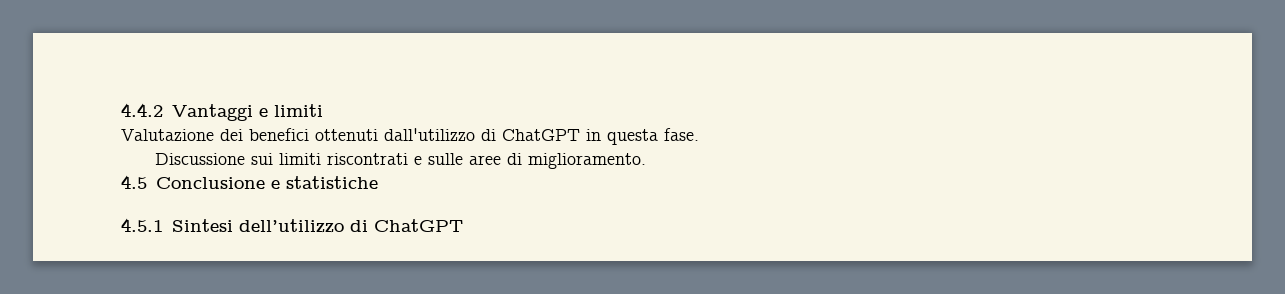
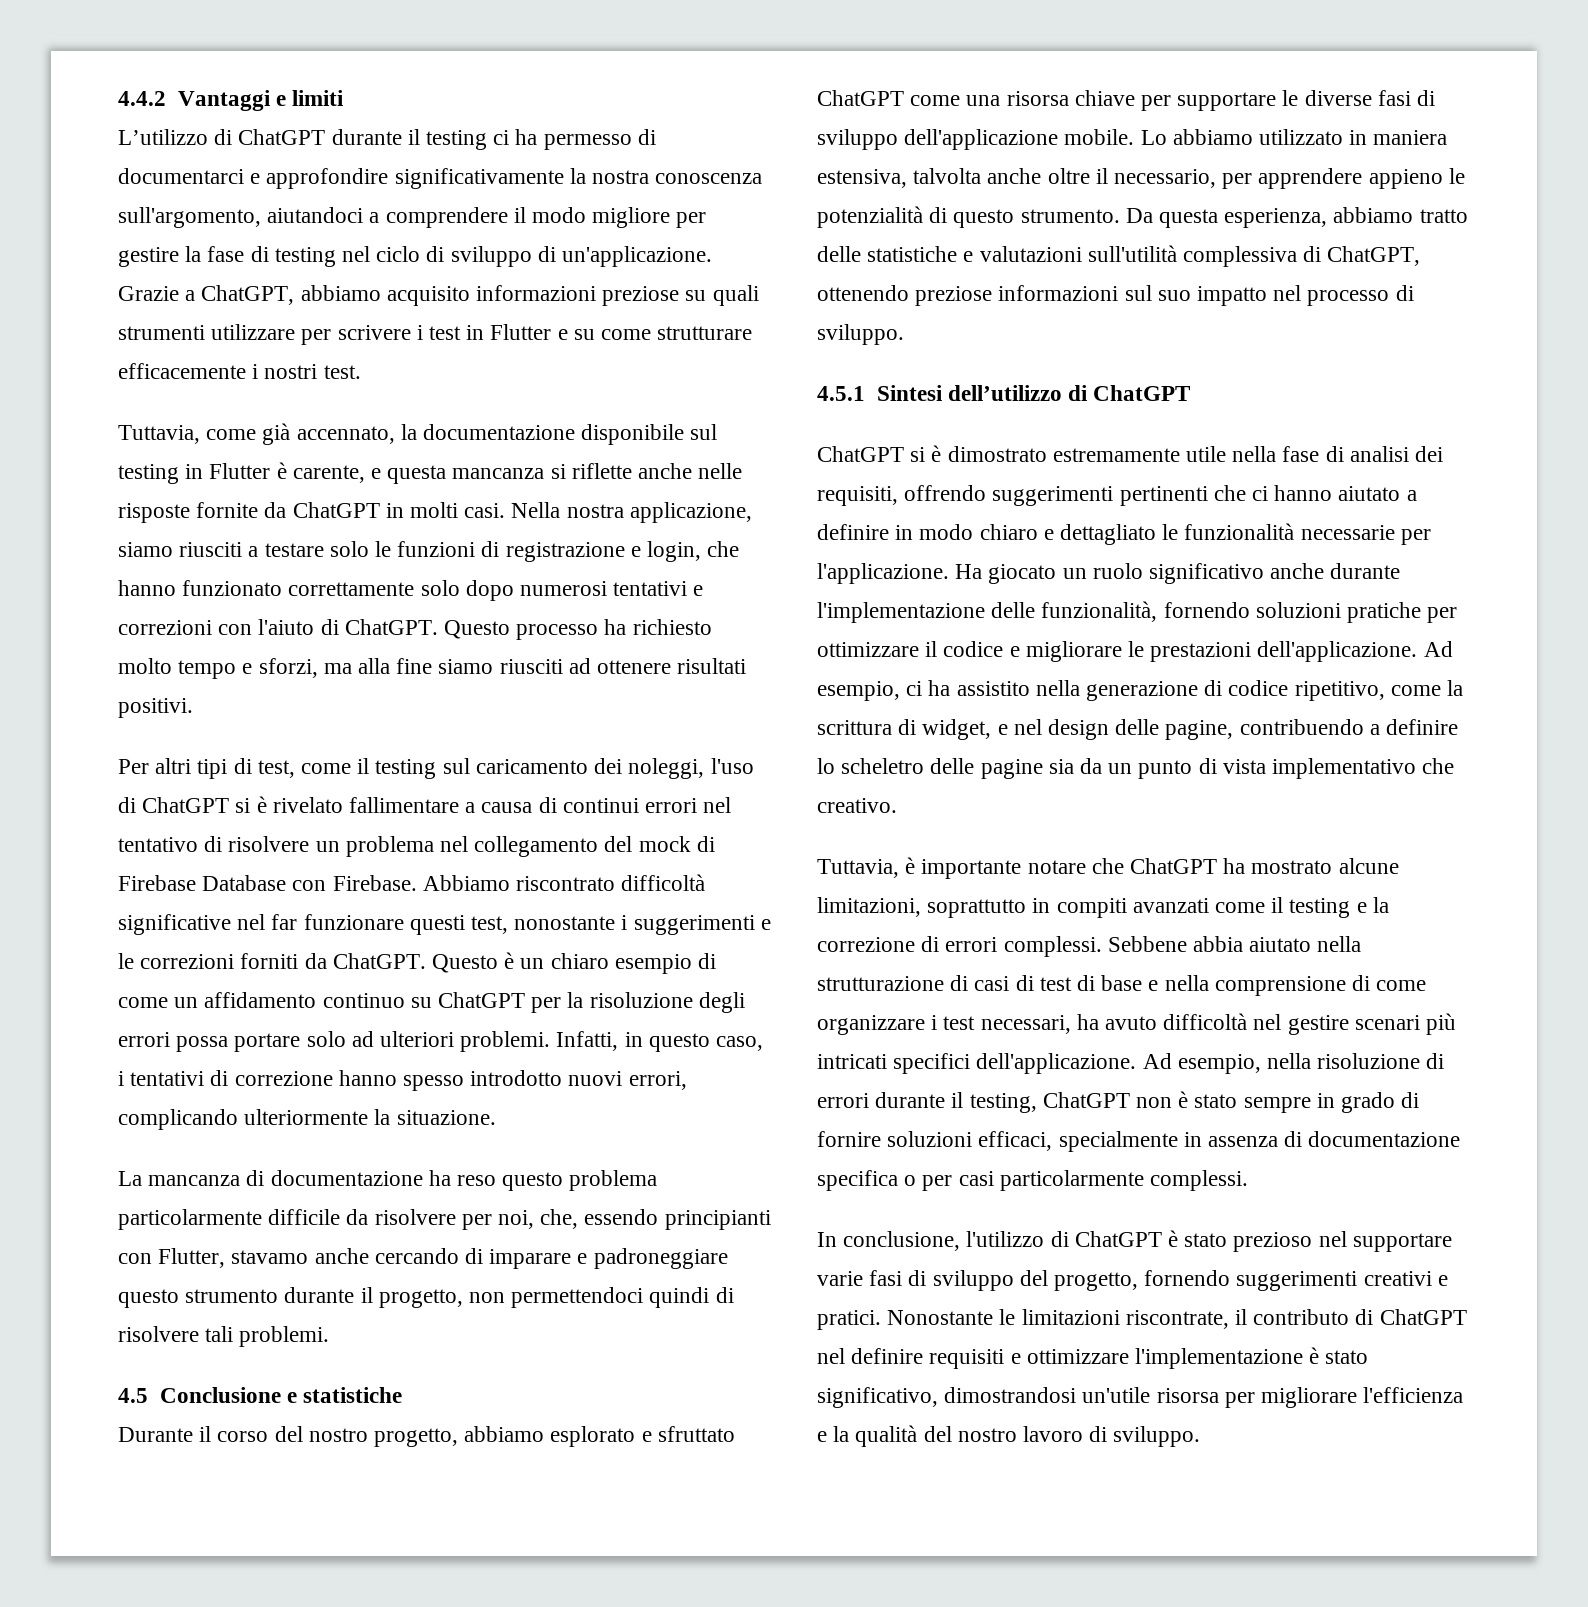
[121,128,699,145] [155,153,647,169] [121,175,378,189] Valutazione dei benefici ottenuti dall'utilizzo di ChatGPT in questa fase. // Discussione sui limiti riscontrati e sulle aree di miglioramento. // 4.5 Conclusione e statistiche -> [118,129,656,150] [118,168,763,189] [118,207,707,228] [118,246,713,267] [118,285,759,306] [118,324,753,345] [118,363,361,379] [118,423,718,445] [118,462,743,484] [118,502,752,523] [118,541,740,562] [118,580,704,601] [118,619,712,640] [118,658,747,679] [118,698,193,718] [118,758,754,779] [118,796,732,813] [118,836,715,857] [118,874,706,891] [118,914,771,935] [118,952,717,974] [118,992,745,1013] [118,1031,764,1052] [118,1070,687,1091] [118,1109,496,1130] [118,1170,658,1191] [118,1209,771,1230] [118,1248,728,1269] [118,1287,734,1308] [118,1326,330,1347] [118,1387,402,1403] [118,1426,735,1447] [817,90,1436,111] [817,129,1448,150] [817,168,1465,189] [817,206,1468,228] [817,245,1421,267] [817,285,1414,306] [817,324,904,345] L’utilizzo di ChatGPT durante il testing ci ha permesso di documentarci e approfondire significativamente la nostra conoscenza sull'argomento, aiutandoci a comprendere il modo migliore per gestire la fase di testing nel ciclo di sviluppo di un'applicazione. Grazie a ChatGPT, abbiamo acquisito informazioni preziose su quali strumenti utilizzare per scrivere i test in Flutter e su come strutturare efficacemente i nostri test. // Tuttavia, come già accennato, la documentazione disponibile sul testing in Flutter è carente, e questa mancanza si riflette anche nelle risposte fornite da ChatGPT in molti casi. Nella nostra applicazione, siamo riusciti a testare solo le funzioni di registrazione e login, che hanno funzionato correttamente solo dopo numerosi tentativi e correzioni con l'aiuto di ChatGPT. Questo processo ha richiesto molto tempo e sforzi, ma alla fine siamo riusciti ad ottenere risultati positivi. // Per altri tipi di test, come il testing sul caricamento dei noleggi, l'uso di ChatGPT si è rivelato fallimentare a causa di continui errori nel tentativo di risolvere un problema nel collegamento del mock di Firebase Database con Firebase. Abbiamo riscontrato difficoltà significative nel far funzionare questi test, nonostante i suggerimenti e le correzioni forniti da ChatGPT. Questo è un chiaro esempio di come un affidamento continuo su ChatGPT per la risoluzione degli errori possa portare solo ad ulteriori problemi. Infatti, in questo caso, i tentativi di correzione hanno spesso introdotto nuovi errori, complicando ulteriormente la situazione. // La mancanza di documentazione ha reso questo problema particolarmente difficile da risolvere per noi, che, essendo principianti con Flutter, stavamo anche cercando di imparare e padroneggiare questo strumento durante il progetto, non permettendoci quindi di risolvere tali problemi. // 4.5 Conclusione e statistiche // Durante il corso del nostro progetto, abbiamo esplorato e sfruttato ChatGPT come una risorsa chiave per supportare le diverse fasi di sviluppo dell'applicazione mobile. Lo abbiamo utilizzato in maniera estensiva, talvolta anche oltre il necessario, per apprendere appieno le potenzialità di questo strumento. Da questa esperienza, abbiamo tratto delle statistiche e valutazioni sull'utilità complessiva di ChatGPT, ottenendo preziose informazioni sul suo impatto nel processo di sviluppo.
(463, 225) none -> [817,445,1444,462] [817,485,1417,506] [817,523,1431,545] [817,563,1401,584] [817,601,1458,623] [817,641,1453,662] [817,680,1464,701] [817,719,1459,740] [817,758,1455,779] [817,798,897,813] [817,857,1399,879] [817,897,1389,918] [817,936,1362,957] [817,975,1427,996] [817,1013,1457,1035] [817,1053,1445,1074] [817,1091,1420,1113] [817,1131,1461,1152] [817,1170,1249,1191] [817,1230,1452,1252] [817,1270,1448,1291] [817,1309,1467,1330] [817,1347,1369,1369] [817,1387,1464,1408] [817,1425,1201,1447] // ChatGPT si è dimostrato estremamente utile nella fase di analisi dei requisiti, offrendo suggerimenti pertinenti che ci hanno aiutato a definire in modo chiaro e dettagliato le funzionalità necessarie per l'applicazione. Ha giocato un ruolo significativo anche durante l'implementazione delle funzionalità, fornendo soluzioni pratiche per ottimizzare il codice e migliorare le prestazioni dell'applicazione. Ad esempio, ci ha assistito nella generazione di codice ripetitivo, come la scrittura di widget, e nel design delle pagine, contribuendo a definire lo scheletro delle pagine sia da un punto di vista implementativo che creativo. // Tuttavia, è importante notare che ChatGPT ha mostrato alcune limitazioni, soprattutto in compiti avanzati come il testing e la correzione di errori complessi. Sebbene abbia aiutato nella strutturazione di casi di test di base e nella comprensione di come organizzare i test necessari, ha avuto difficoltà nel gestire scenari più intricati specifici dell'applicazione. Ad esempio, nella risoluzione di errori durante il testing, ChatGPT non è stato sempre in grado di fornire soluzioni efficaci, specialmente in assenza di documentazione specifica o per casi particolarmente complessi. // In conclusione, l'utilizzo di ChatGPT è stato prezioso nel supportare varie fasi di sviluppo del progetto, fornendo suggerimenti creativi e pratici. Nonostante le limitazioni riscontrate, il contributo di ChatGPT nel definire requisiti e ottimizzare l'implementazione è stato significativo, dimostrandosi un'utile risorsa per migliorare l'efficienza e la qualità del nostro lavoro di sviluppo.

